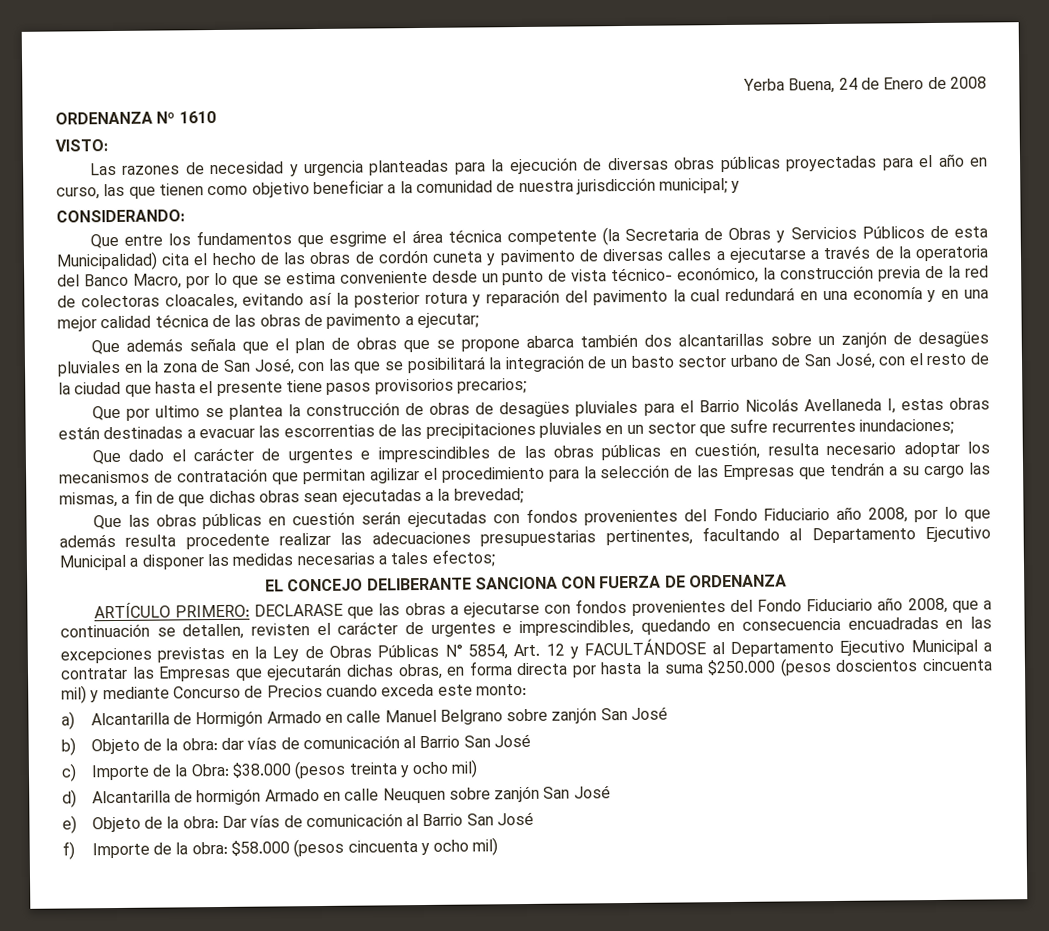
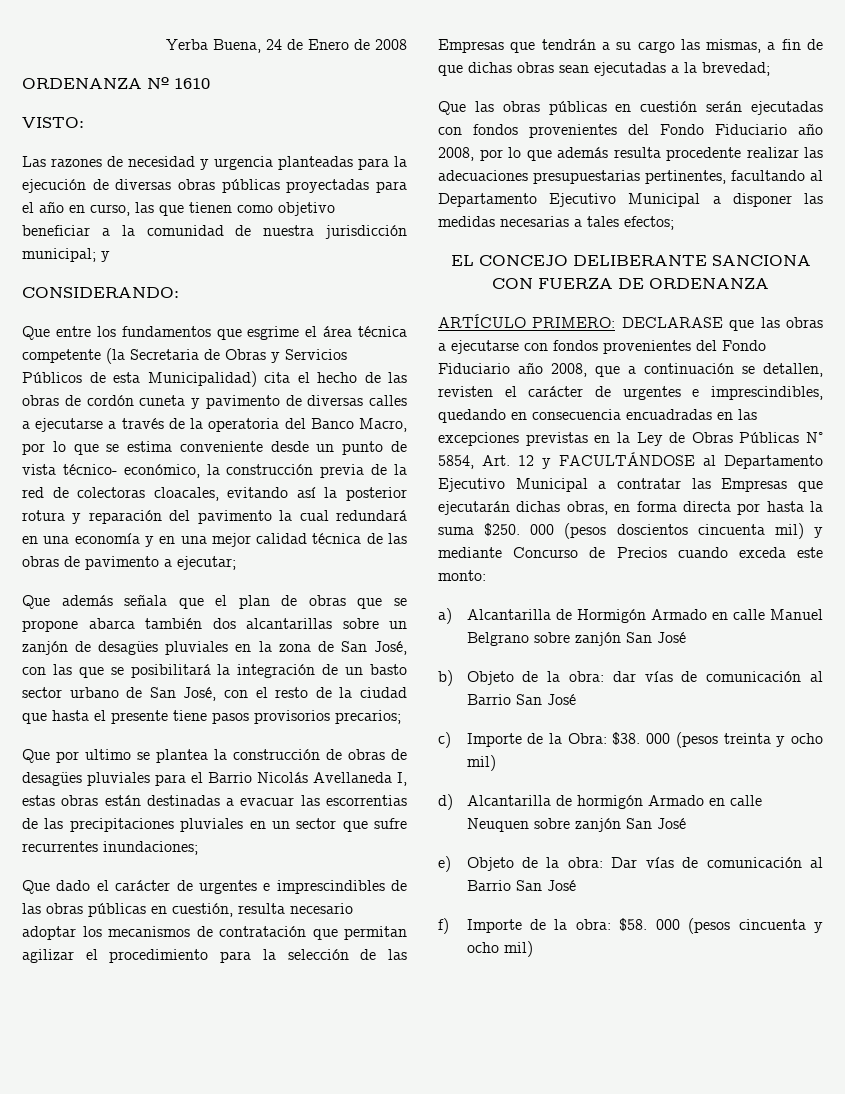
[707,659,777,676] $250.000 -> [484,523,555,536] $250. 000
[231,762,292,778] $38.000 -> [612,732,671,745] $38. 000
[230,840,290,856] $58.000 -> [619,918,680,931] $58. 000

